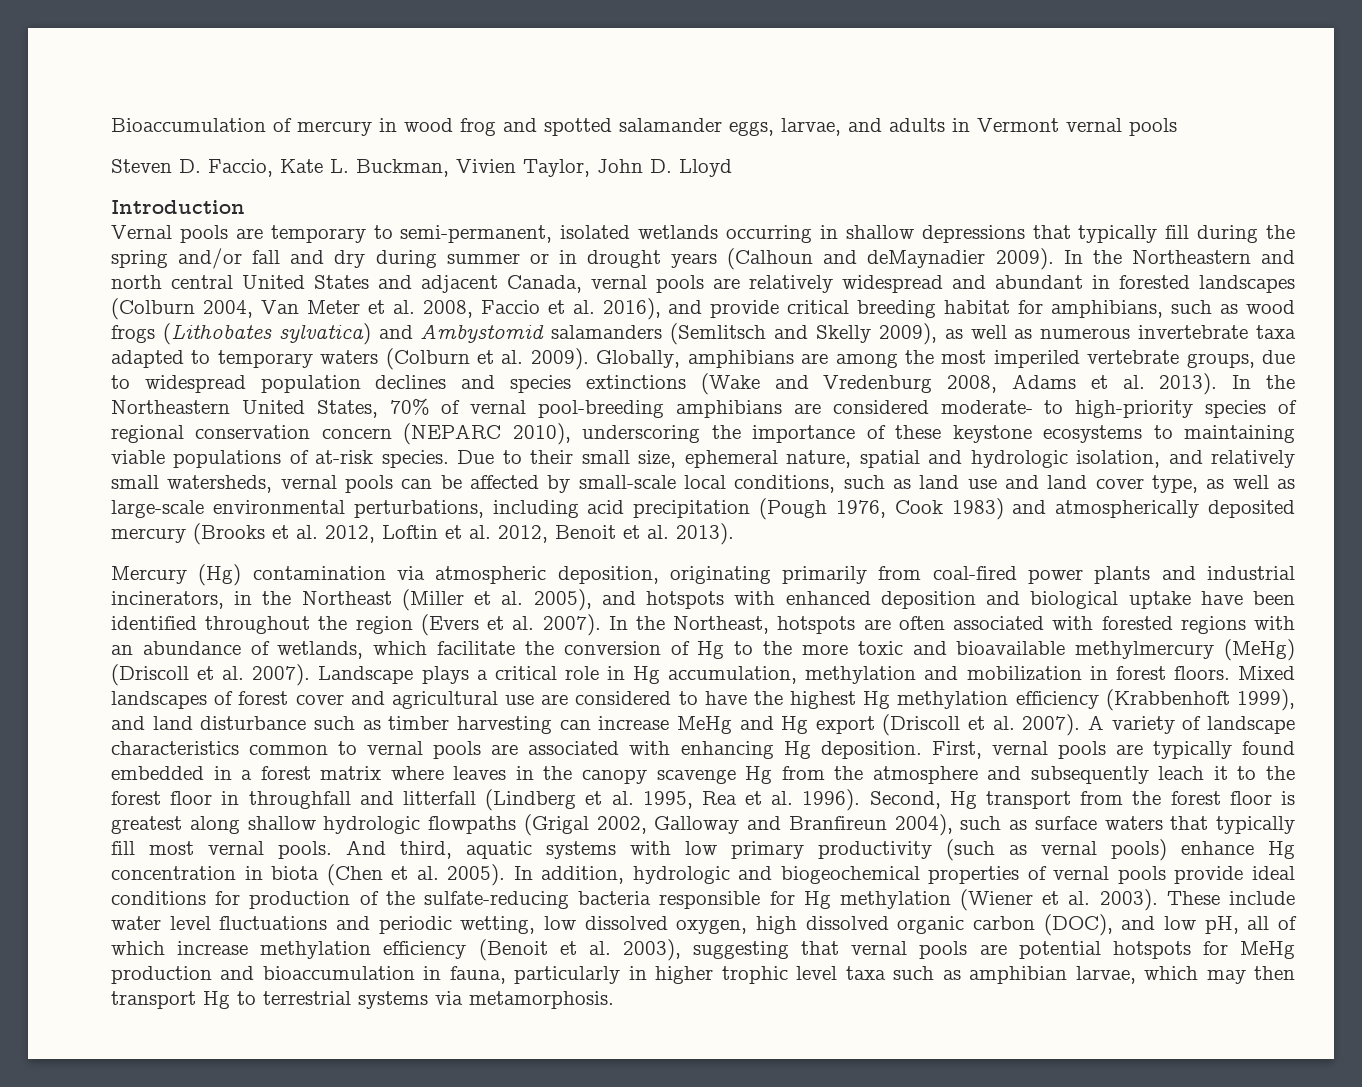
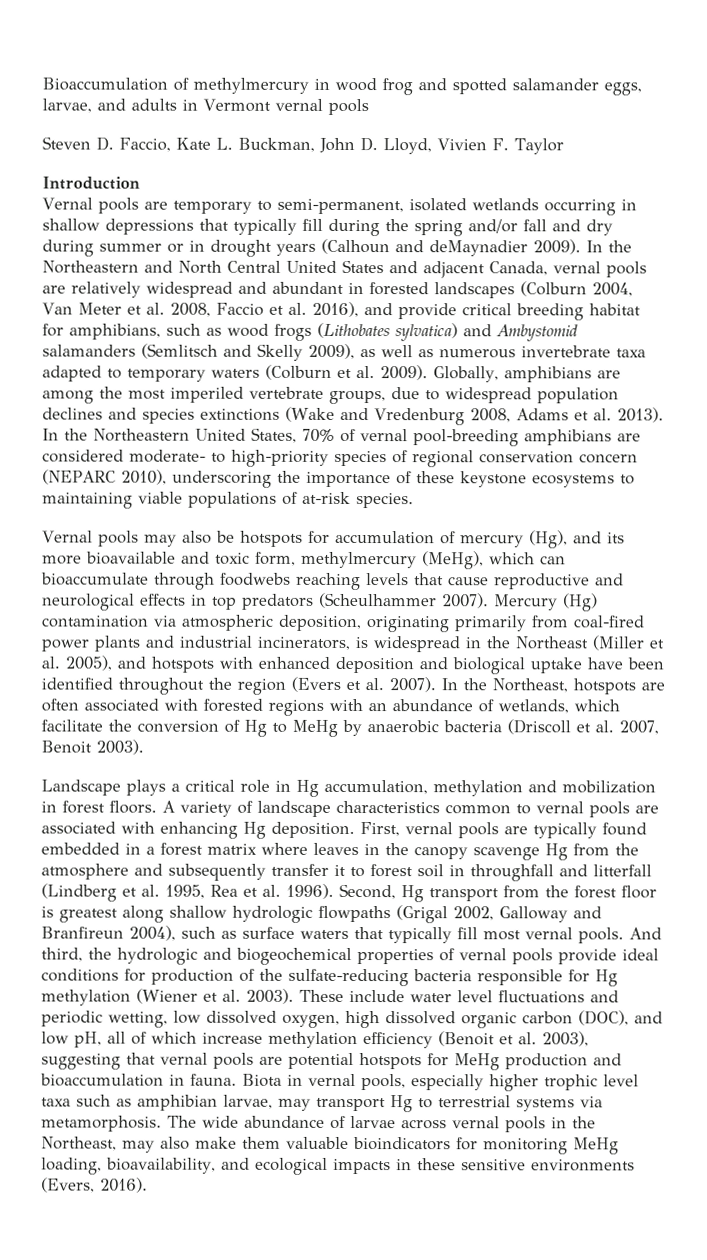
[297,121,372,136] mercury -> [193,77,309,94] methylmercury
[456,159,732,177] Vivien Taylor, John D. Lloyd -> [319,137,564,155] John D. Lloyd, Vivien F. Taylor
[111,275,233,289] north central -> [178,260,281,274] North Central
[457,450,1296,468] [111,475,1295,493] [111,498,1296,520] [111,523,734,545] Due to their small size, ephemeral nature, spatial and hydrologic isolation, and relatively small watersheds, vernal pools can be affected by small-scale local conditions, such as land use and land cover type, as well as large-scale environmental perturbations, including acid precipitation (Pough 1976, Cook 1983) and atmospherically deposited mercury (Brooks et al. 2012, Loftin et al. 2012, Benoit et al. 2013). // -> [42,530,625,549] [42,551,566,570] [41,572,624,591] [42,592,489,611] // Vernal pools may also be hotspots for accumulation of mercury (Hg), and its more bioavailable and toxic form, methylmercury (MeHg), which can bioaccumulate through foodwebs reaching levels that cause reproductive and neurological effects in top predators (Scheulhammer 2007).
(224, 600) none -> [355,636,460,653] is widespread
[763,639,1296,661] [111,664,311,686] the more toxic and bioavailable methylmercury (MeHg) (Driscoll et al. 2007). -> [292,719,659,737] [41,739,144,755] MeHg by anaerobic bacteria (Driscoll et al. 2007, Benoit 2003). //
[1237,666,1295,680] [111,689,1295,711] [111,714,1081,736] Mixed landscapes of forest cover and agricultural use are considered to have the highest Hg methylation efficiency (Krabbenhoft 1999), and land disturbance such as timber harvesting can increase MeHg and Hg export (Driscoll et al. 2007). -> (157, 807) none
[1158,766,1205,780] leach -> [271,863,329,876] transfer
[1265,766,1295,780] [111,791,213,805] the forest floor -> [370,864,444,878] forest soil
[466,839,1295,861] [111,864,625,886] aquatic systems with low primary productivity (such as vernal pools) enhance Hg concentration in biota (Chen et al. 2005). In addition, -> [88,947,112,960] the
[449,966,647,984] fauna, particularly in -> [190,1073,484,1091] fauna. Biota in vernal pools, especially
[1144,966,1296,984] which may then -> [278,1098,311,1111] may
(614, 1000) none -> [167,1115,596,1133] [41,1136,619,1155] [41,1157,635,1175] [41,1177,148,1193] The wide abundance of larvae across vernal pools in the Northeast, may also make them valuable bioindicators for monitoring MeHg loading, bioavailability, and ecological impacts in these sensitive environments (Evers, 2016).

